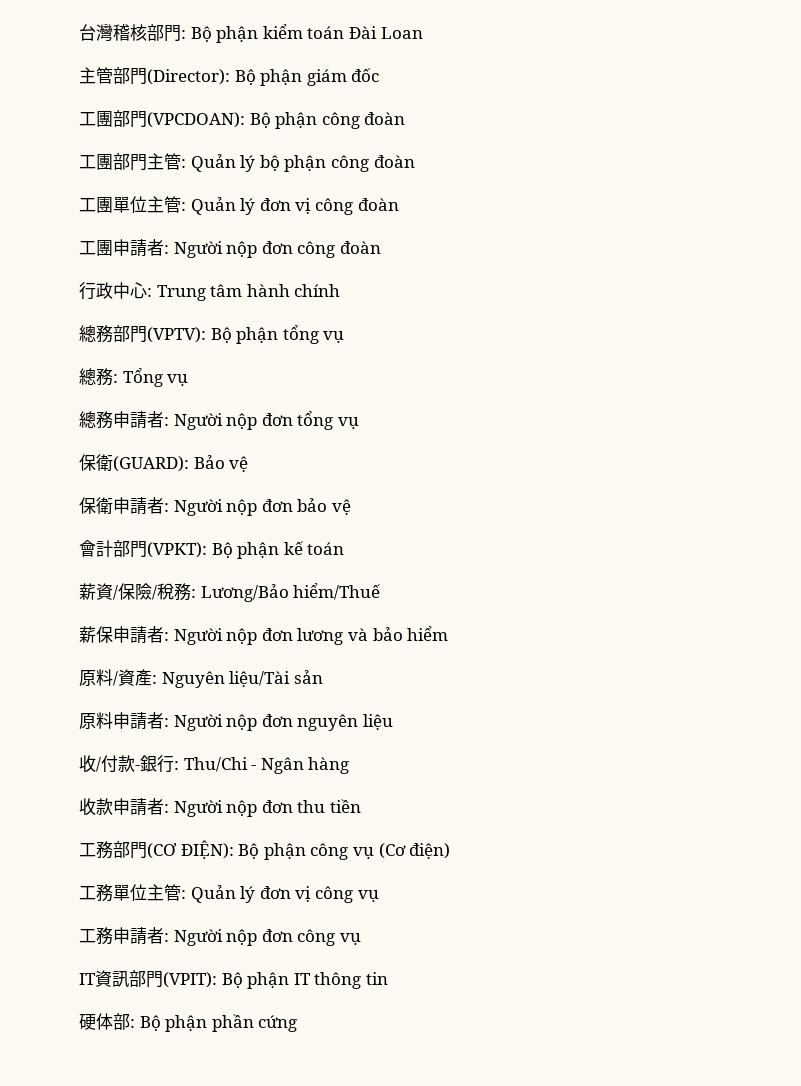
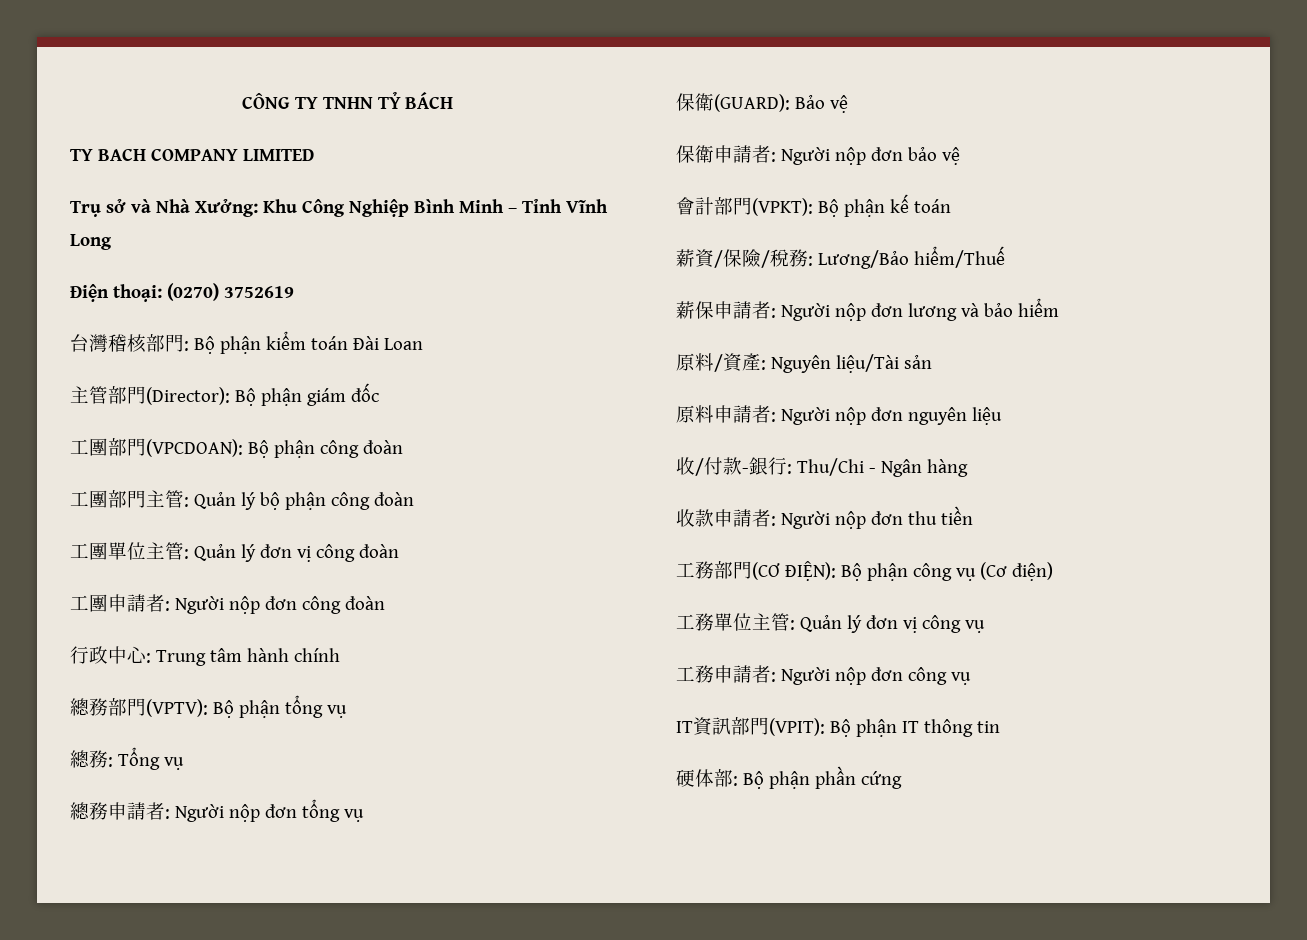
(79, 32) none -> [241,92,454,109] [70,148,314,161] [70,199,608,217] [70,234,112,250] [70,283,294,302] CÔNG TY TNHN TỶ BÁCH // TY BACH COMPANY LIMITED // Trụ sở và Nhà Xưởng: Khu Công Nghiệp Bình Minh – Tỉnh Vĩnh Long // Điện thoại: (0270) 3752619 //

